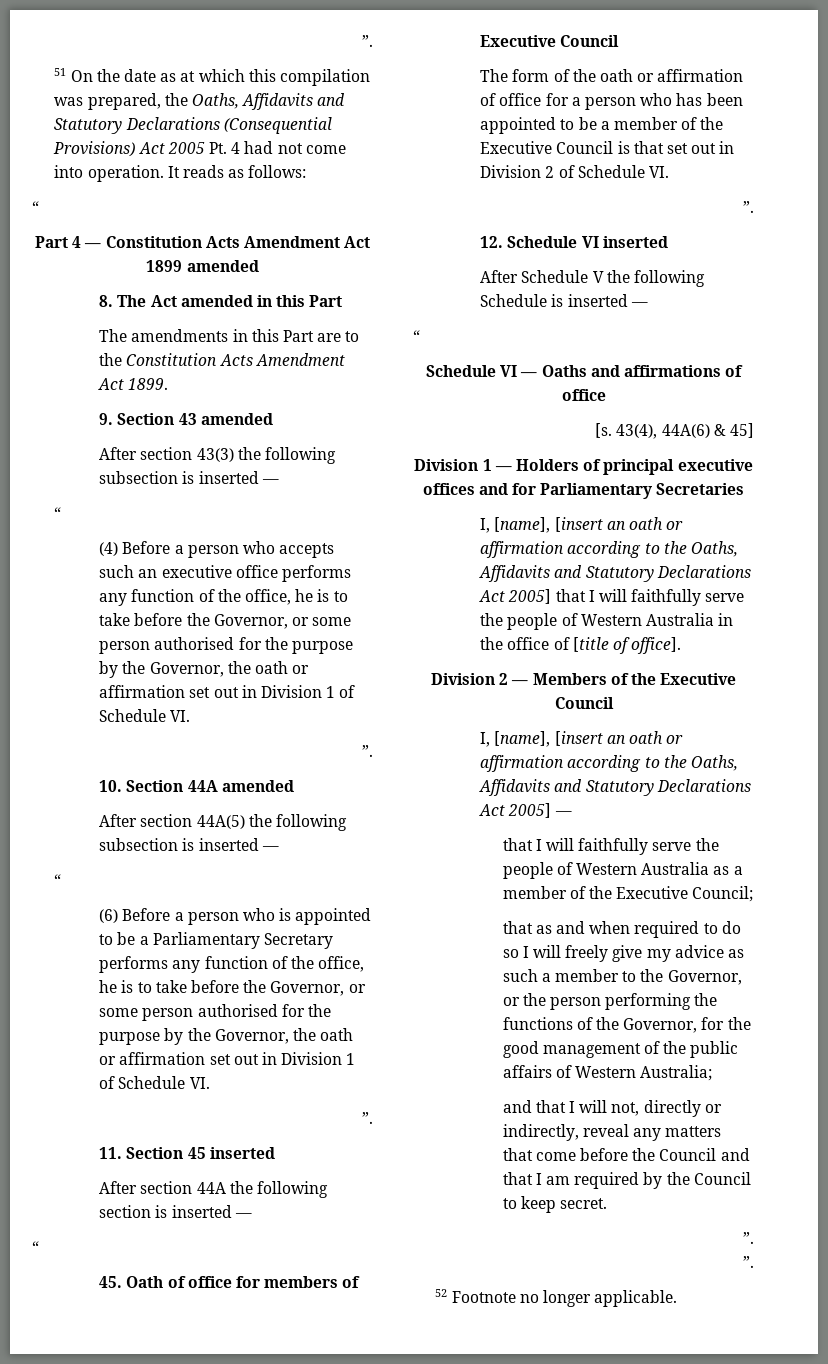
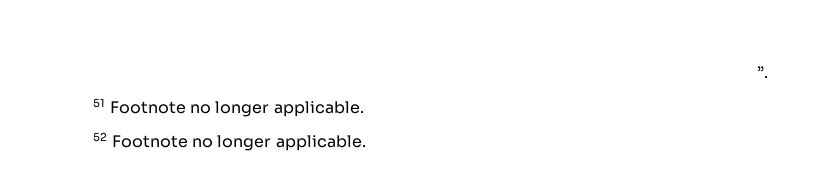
[70,69,370,86] [54,93,346,110] [54,117,332,134] [53,141,346,157] [54,165,307,182] [32,201,39,213] [34,236,371,248] [146,260,259,272] [99,295,343,307] [99,329,360,342] [99,353,345,366] [98,378,169,390] [99,413,273,425] [99,447,336,464] [99,471,279,484] [54,507,62,519] [99,541,335,558] [99,565,351,582] [99,589,348,606] [99,613,352,629] [99,637,353,654] [99,661,310,678] [99,685,356,698] [99,709,191,722] [362,745,373,757] [99,780,294,792] [99,814,347,831] [99,838,279,851] [54,874,62,886] [99,908,372,925] [99,932,333,949] [99,956,365,973] [99,980,366,996] [99,1004,331,1021] [99,1028,354,1045] [99,1052,356,1065] [99,1076,210,1089] [362,1112,373,1124] [99,1147,275,1159] [99,1181,328,1198] [99,1205,252,1218] [32,1241,39,1253] [99,1276,361,1288] [480,35,620,47] [480,69,744,82] [480,93,743,110] [480,117,724,134] [480,141,735,154] [480,165,669,178] [743,201,754,213] [480,236,668,248] [480,270,705,287] [480,294,648,307] [413,330,420,342] [425,365,744,377] [561,389,606,401] [595,423,754,439] [414,459,753,475] [422,483,745,499] [480,517,684,533] [480,541,738,558] [479,565,751,582] [479,589,745,606] [480,613,734,630] [480,637,682,654] [430,673,737,685] [554,697,614,709] [480,731,684,747] [480,755,738,772] [479,779,751,796] [479,803,572,818] [502,838,719,855] [502,862,743,879] [502,886,754,902] [502,921,741,938] [502,945,744,962] [502,969,742,985] [502,993,718,1010] [502,1017,751,1033] [502,1041,739,1058] [502,1065,713,1081] [502,1100,722,1117] [502,1124,722,1141] [502,1148,750,1161] [502,1172,751,1189] [502,1196,608,1213] [743,1232,754,1244] [743,1256,754,1268] On the date as at which this compilation was prepared, the Oaths, Affidavits and Statutory Declarations (Consequential Provisions) Act 2005 Pt. 4 had not come into operation. It reads as follows: // “ // Part 4 — Constitution Acts Amendment Act 1899 amended // 8. The Act amended in this Part // The amendments in this Part are to the Constitution Acts Amendment Act 1899. // 9. Section 43 amended // After section 43(3) the following subsection is inserted — // “ // (4) Before a person who accepts such an executive office performs any function of the office, he is to take before the Governor, or some person authorised for the purpose by the Governor, the oath or affirmation set out in Division 1 of Schedule VI. // ”. // 10. Section 44A amended // After section 44A(5) the following subsection is inserted — // “ // (6) Before a person who is appointed to be a Parliamentary Secretary performs any function of the office, he is to take before the Governor, or some person authorised for the purpose by the Governor, the oath or affirmation set out in Division 1 of Schedule VI. // ”. // 11. Section 45 inserted // After section 44A the following section is inserted — // “ // 45. Oath of office for members of Executive Council // The form of the oath or affirmation of office for a person who has been appointed to be a member of the Executive Council is that set out in Division 2 of Schedule VI. // ”. // 12. Schedule VI inserted // After Schedule V the following Schedule is inserted — // “ // Schedule VI — Oaths and affirmations of office // [s. 43(4), 44A(6) & 45] // Division 1 — Holders of principal executive offices and for Parliamentary Secretaries // I, [name], [insert an oath or affirmation according to the Oaths, Affidavits and Statutory Declarations Act 2005] that I will faithfully serve the people of Western Australia in the office of [title of office]. // Division 2 — Members of the Executive Council // I, [name], [insert an oath or affirmation according to the Oaths, Affidavits and Statutory Declarations Act 2005] — // that I will faithfully serve the people of Western Australia as a member of the Executive Council; // that as and when required to do so I will freely give my advice as such a member to the Governor, or the person performing the functions of the Governor, for the good management of the public affairs of Western Australia; // and that I will not, directly or indirectly, reveal any matters that come before the Council and that I am required by the Council to keep secret. // ”. // ”. -> [109,101,364,117] Footnote no longer applicable.

